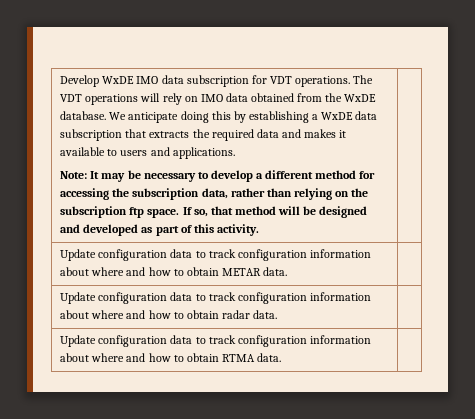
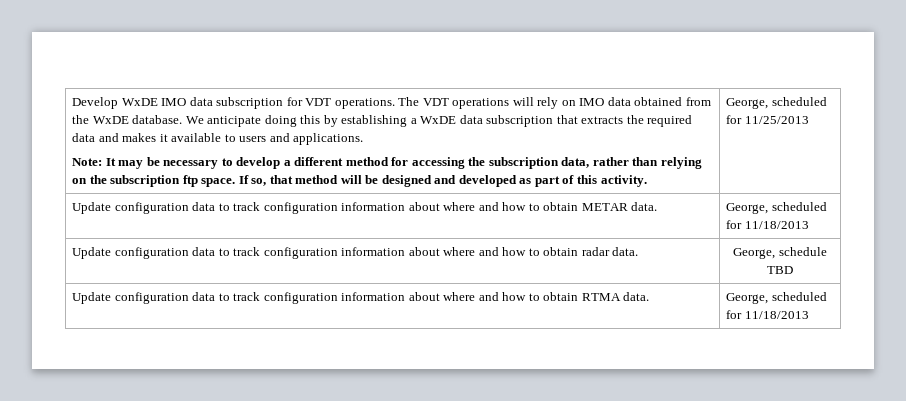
(259, 230) none -> [726,97,827,109] [726,115,809,124] George, scheduled for 11/25/2013
(287, 271) none -> [726,202,827,214] [726,220,809,229] George, scheduled for 11/18/2013
(277, 314) none -> [733,247,827,259] [767,266,793,274] George, schedule TBD
(281, 357) none -> [726,292,827,304] [726,310,809,319] George, scheduled for 11/18/2013

